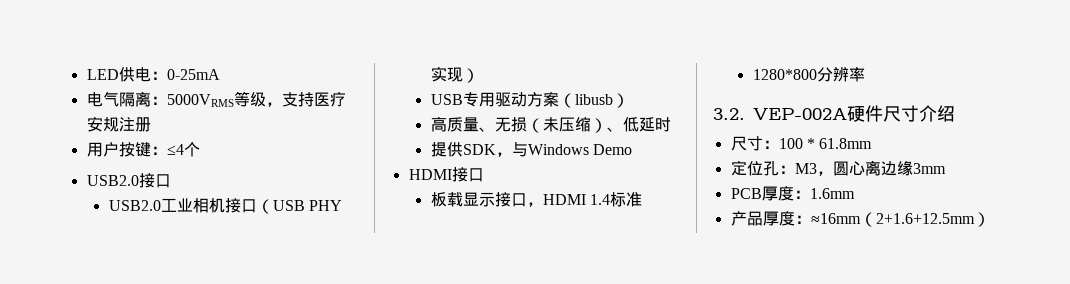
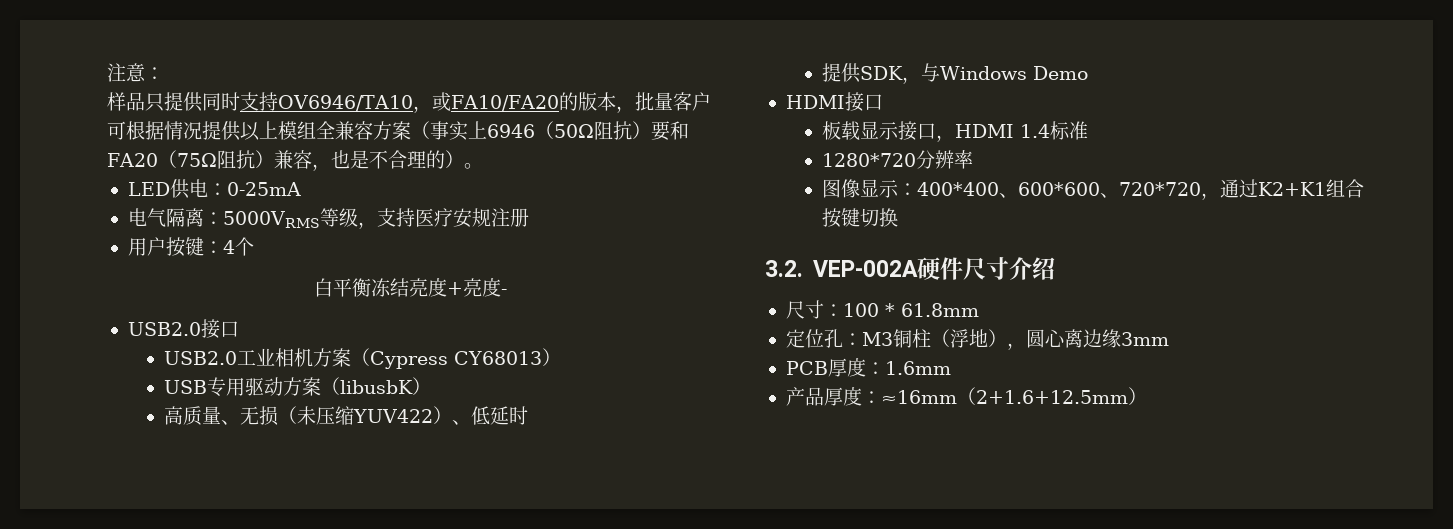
(86, 74) none -> [107,63,164,82] [107,92,711,113] [107,121,689,141] [107,150,483,171] 注意： // 样品只提供同时支持OV6946/TA10，或FA10/FA20的版本，批量客户可根据情况提供以上模组全兼容方案（事实上6946（50Ω阻抗）要和FA20（75Ω阻抗）兼容，也是不合理的）。 //
[166,144,184,155] ≤4 -> [222,240,235,254] 4
(200, 149) none -> [313,278,507,297] // 白平衡冻结亮度+亮度-
[224,198,342,214] [430,66,463,82] 接口（USB PHY实现 -> [313,348,543,369] 方案（Cypress CY68013
[574,94,613,105] libusb -> [340,380,414,394] libusbK
(591, 124) none -> [353,409,434,423] YUV422
[752,69,817,80] 1280*800 -> [822,153,917,167] 1280*720
(865, 74) none -> [822,179,1365,200] [822,208,899,228] // 图像显示：400*400、600*600、720*720，通过K2+K1组合按键切换
(817, 168) none -> [892,329,1007,348] 铜柱（浮地）

